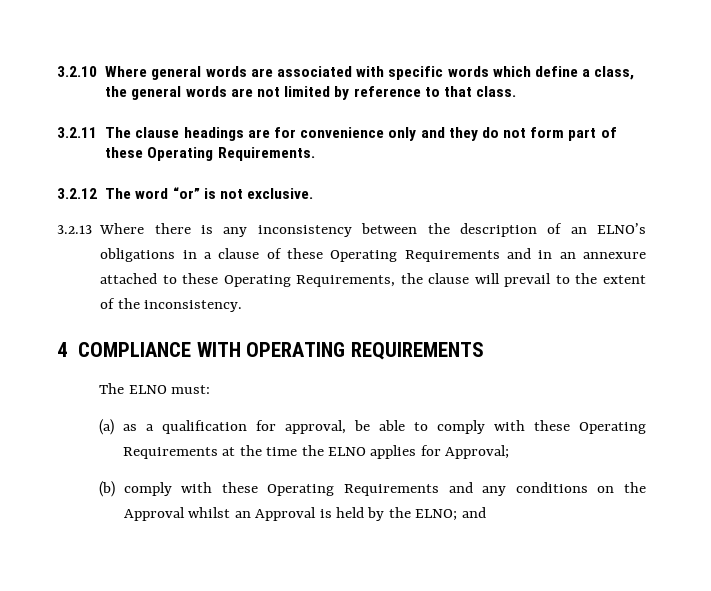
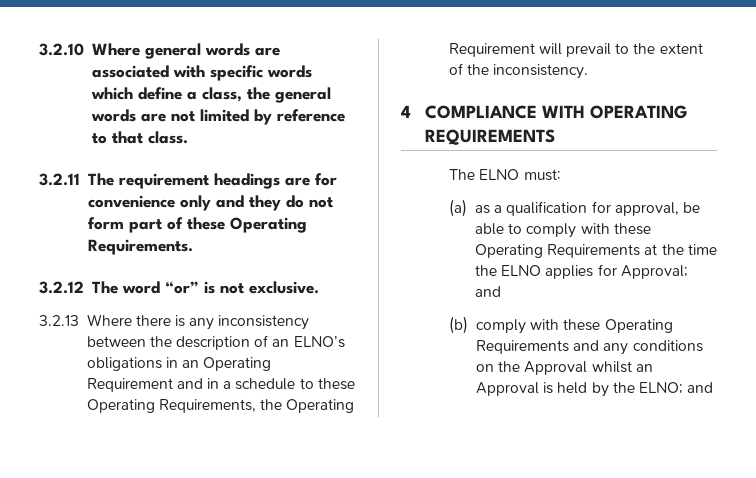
[135,127,180,138] clause -> [118,173,209,189] requirement
[203,248,646,262] [100,273,158,284] a clause of these Operating Requirements and in an annexure attached -> [182,357,272,371] [86,378,296,392] an Operating Requirement and in a schedule
[428,273,470,284] clause -> [286,399,355,413] [448,43,535,57] Operating Requirement
(510, 452) none -> [474,286,501,297] and

